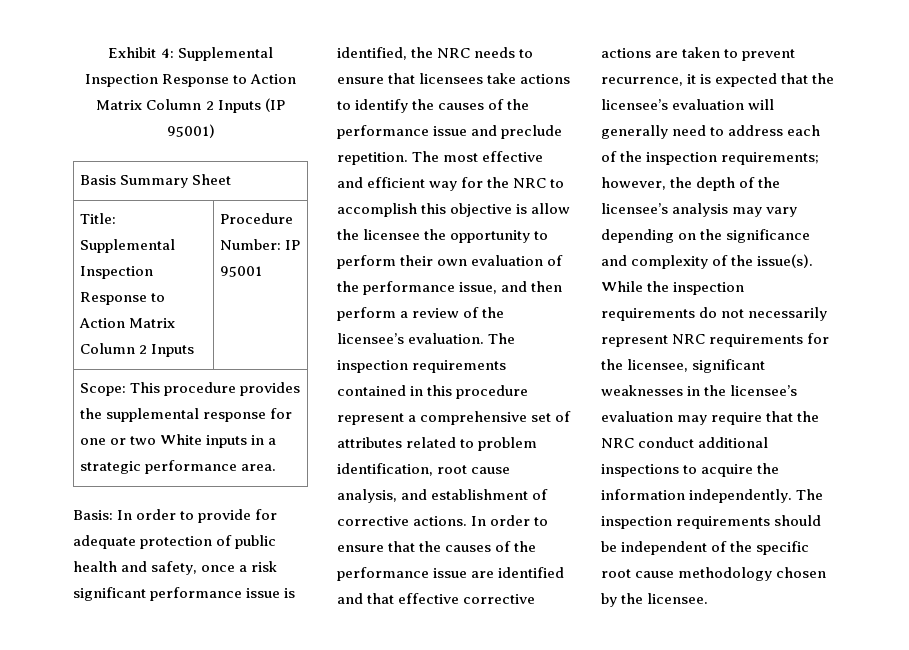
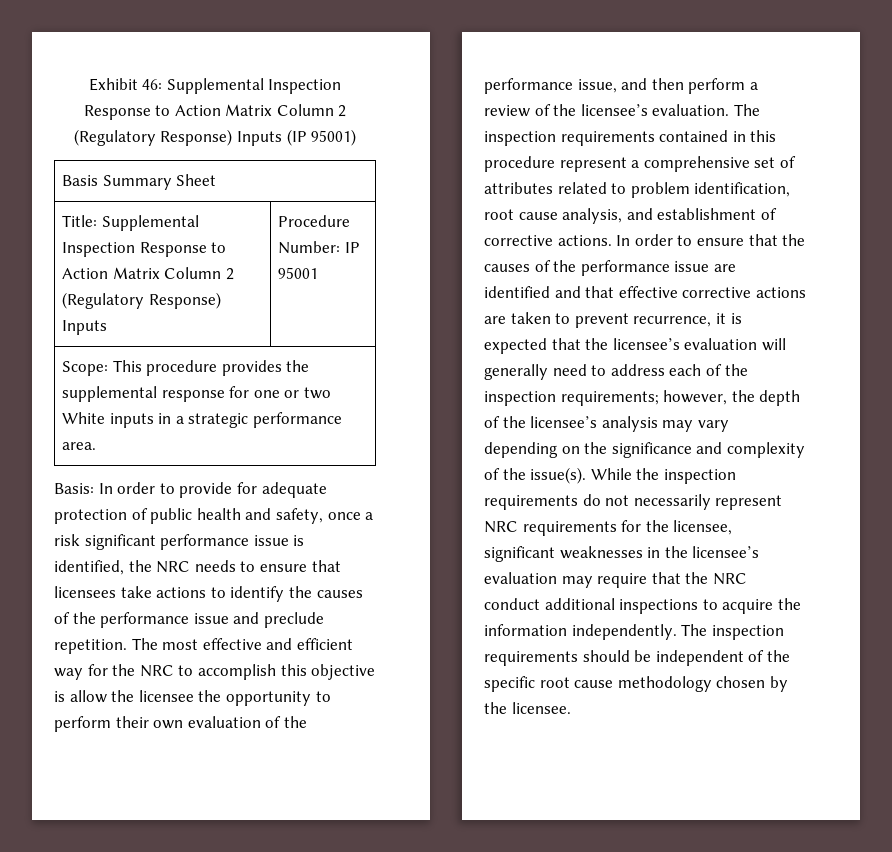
[160,47,273,61] [84,74,297,87] [96,99,214,110] 4: Supplemental Inspection Response to Action Matrix Column 2 -> [142,78,342,94] [83,104,347,120] [73,129,233,146] 46: Supplemental Inspection Response to Action Matrix Column 2 (Regulatory Response)
(147, 349) none -> [62,292,221,309] (Regulatory Response)

